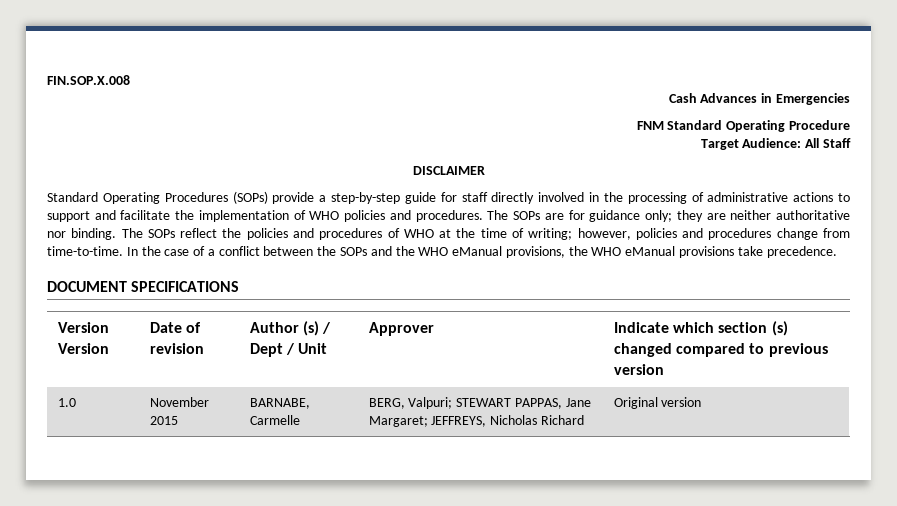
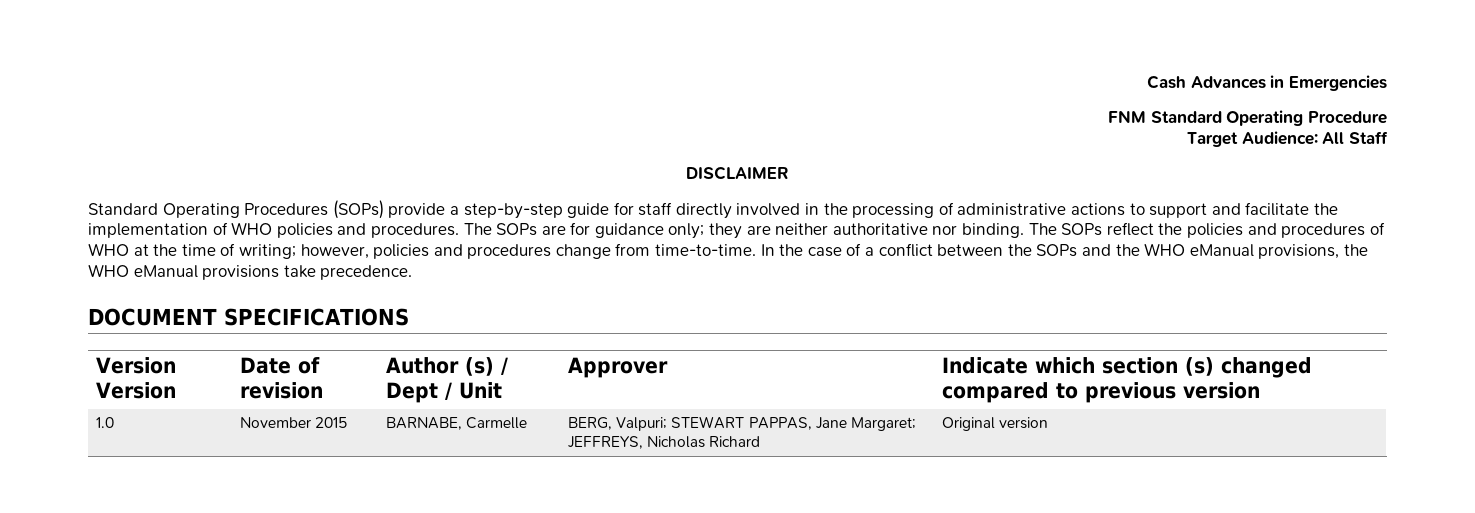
[47,75,130,85] FIN.SOP.X.008 // -> (1147, 82) none

